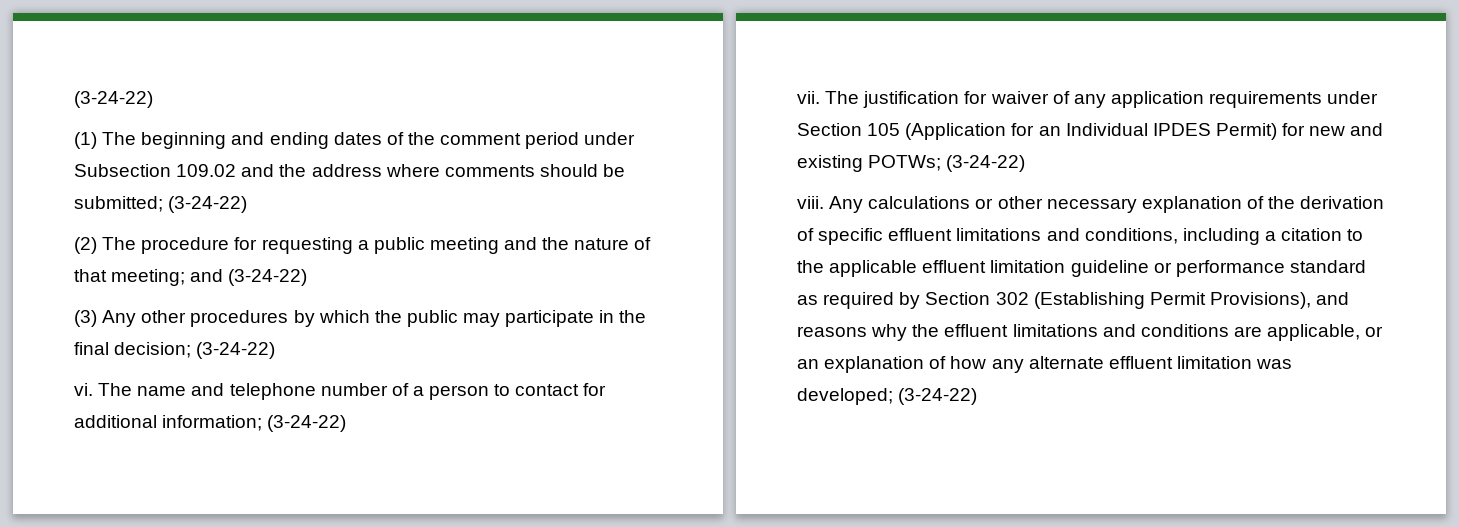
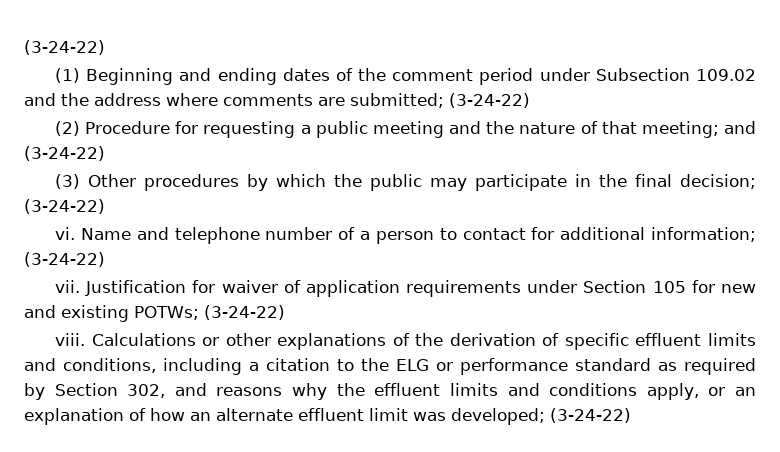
[102,132,227,149] The beginning -> [86,68,174,85] Beginning
[539,164,626,177] should be -> [318,97,345,106] are
[102,237,230,254] The procedure -> [85,121,171,134] Procedure
[102,310,187,327] Any other -> [88,174,137,187] Other
[98,383,187,396] The name -> [80,228,131,240] Name
[825,91,960,108] The justification -> [85,280,187,296] Justification
[1073,94,1106,108] any -> (301, 286) none
[905,123,1277,140] (Application for an Individual IPDES Permit) -> (686, 287) none
[829,196,1242,213] Any calculations or other necessary explanation -> [91,333,387,350] Calculations or other explanations
[956,228,1042,241] limitations -> [708,333,756,346] limits
[829,260,1149,277] applicable effluent limitation guideline -> [396,359,429,371] ELG
[995,292,1311,309] 302 (Establishing Permit Provisions), -> [127,384,166,398] 302,
[1012,324,1098,337] limitations -> [449,383,498,396] limits
[1233,324,1361,341] are applicable, -> [646,383,699,400] apply,
[991,359,1024,373] any -> [190,412,211,421] an
[1176,356,1252,369] limitation -> [369,408,408,421] limit

